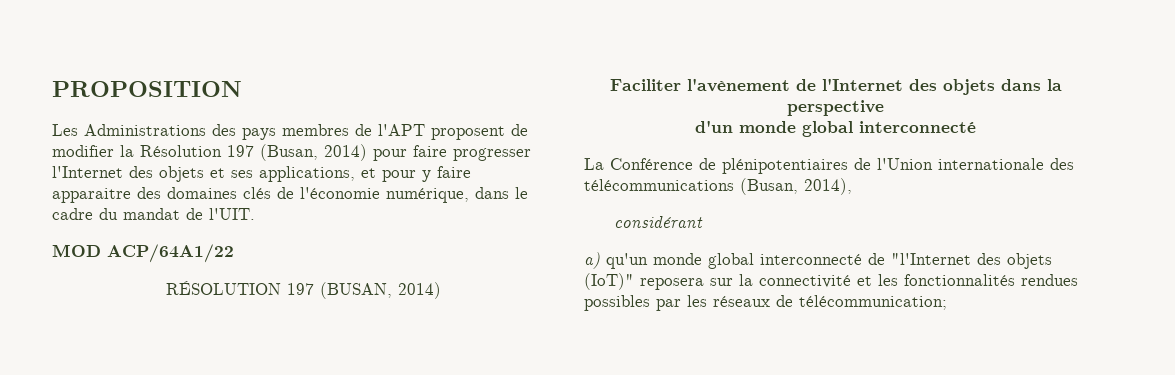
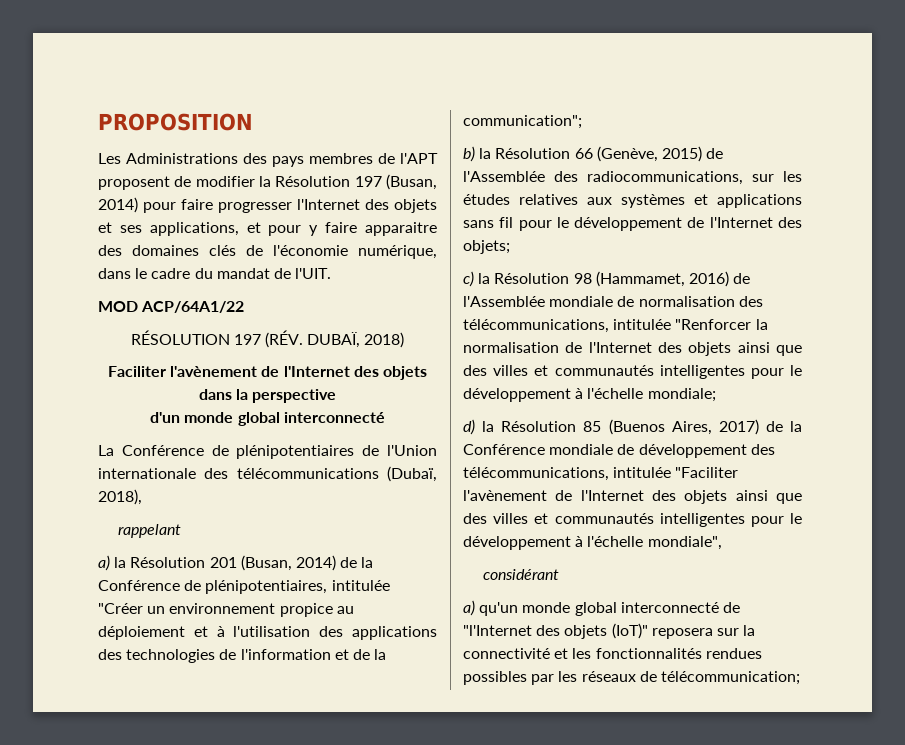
[320,282,441,299] (BUSAN, 2014) -> [265,330,405,348] (RÉV. DUBAÏ, 2018)
[740,178,852,195] (Busan, 2014), -> [386,466,437,482] [98,489,142,505] [117,524,181,538] [98,555,374,571] [98,580,390,594] [98,603,354,617] [98,626,437,640] [98,649,387,663] [463,115,582,129] [463,146,724,162] [463,171,802,185] [463,194,802,208] [463,217,802,231] [463,240,510,254] [463,271,751,287] [463,296,763,307] [463,319,768,333] [463,342,802,356] [463,365,802,379] [463,388,716,402] [463,419,802,435] [463,444,775,458] [463,467,739,481] [463,490,802,504] [463,513,802,527] [463,536,722,550] (Dubaï, 2018), // rappelant // a) la Résolution 201 (Busan, 2014) de la Conférence de plénipotentiaires, intitulée "Créer un environnement propice au déploiement et à l'utilisation des applications des technologies de l'information et de la communication"; // b) la Résolution 66 (Genève, 2015) de l'Assemblée des radiocommunications, sur les études relatives aux systèmes et applications sans fil pour le développement de l'Internet des objets; // c) la Résolution 98 (Hammamet, 2016) de l'Assemblée mondiale de normalisation des télécommunications, intitulée "Renforcer la normalisation de l'Internet des objets ainsi que des villes et communautés intelligentes pour le développement à l'échelle mondiale; // d) la Résolution 85 (Buenos Aires, 2017) de la Conférence mondiale de développement des télécommunications, intitulée "Faciliter l'avènement de l'Internet des objets ainsi que des villes et communautés intelligentes pour le développement à l'échelle mondiale",

